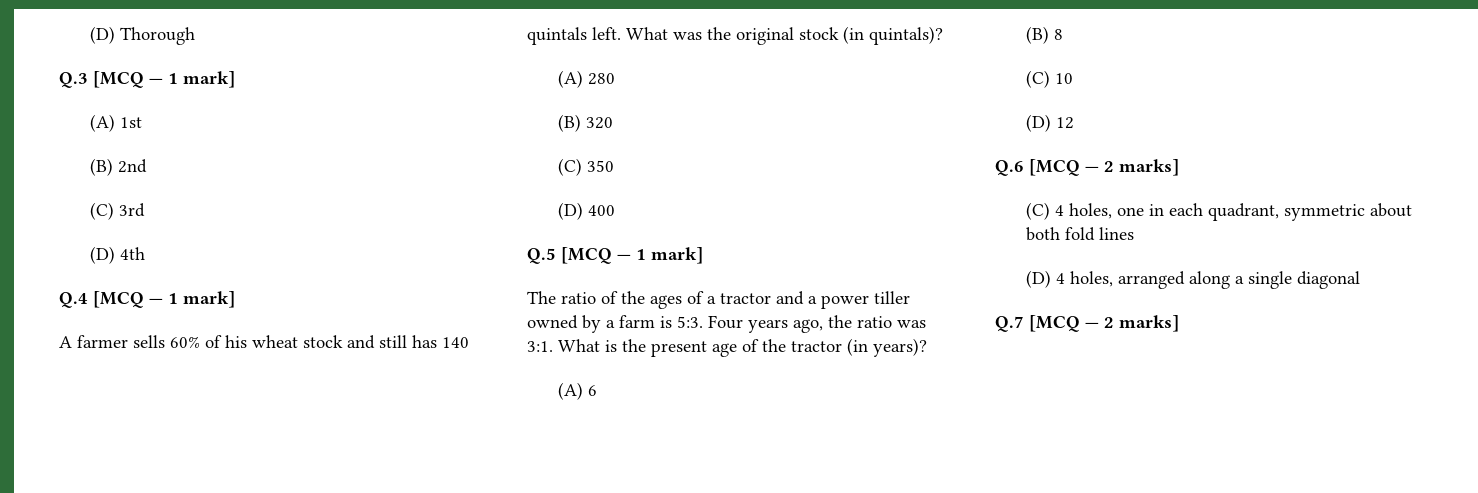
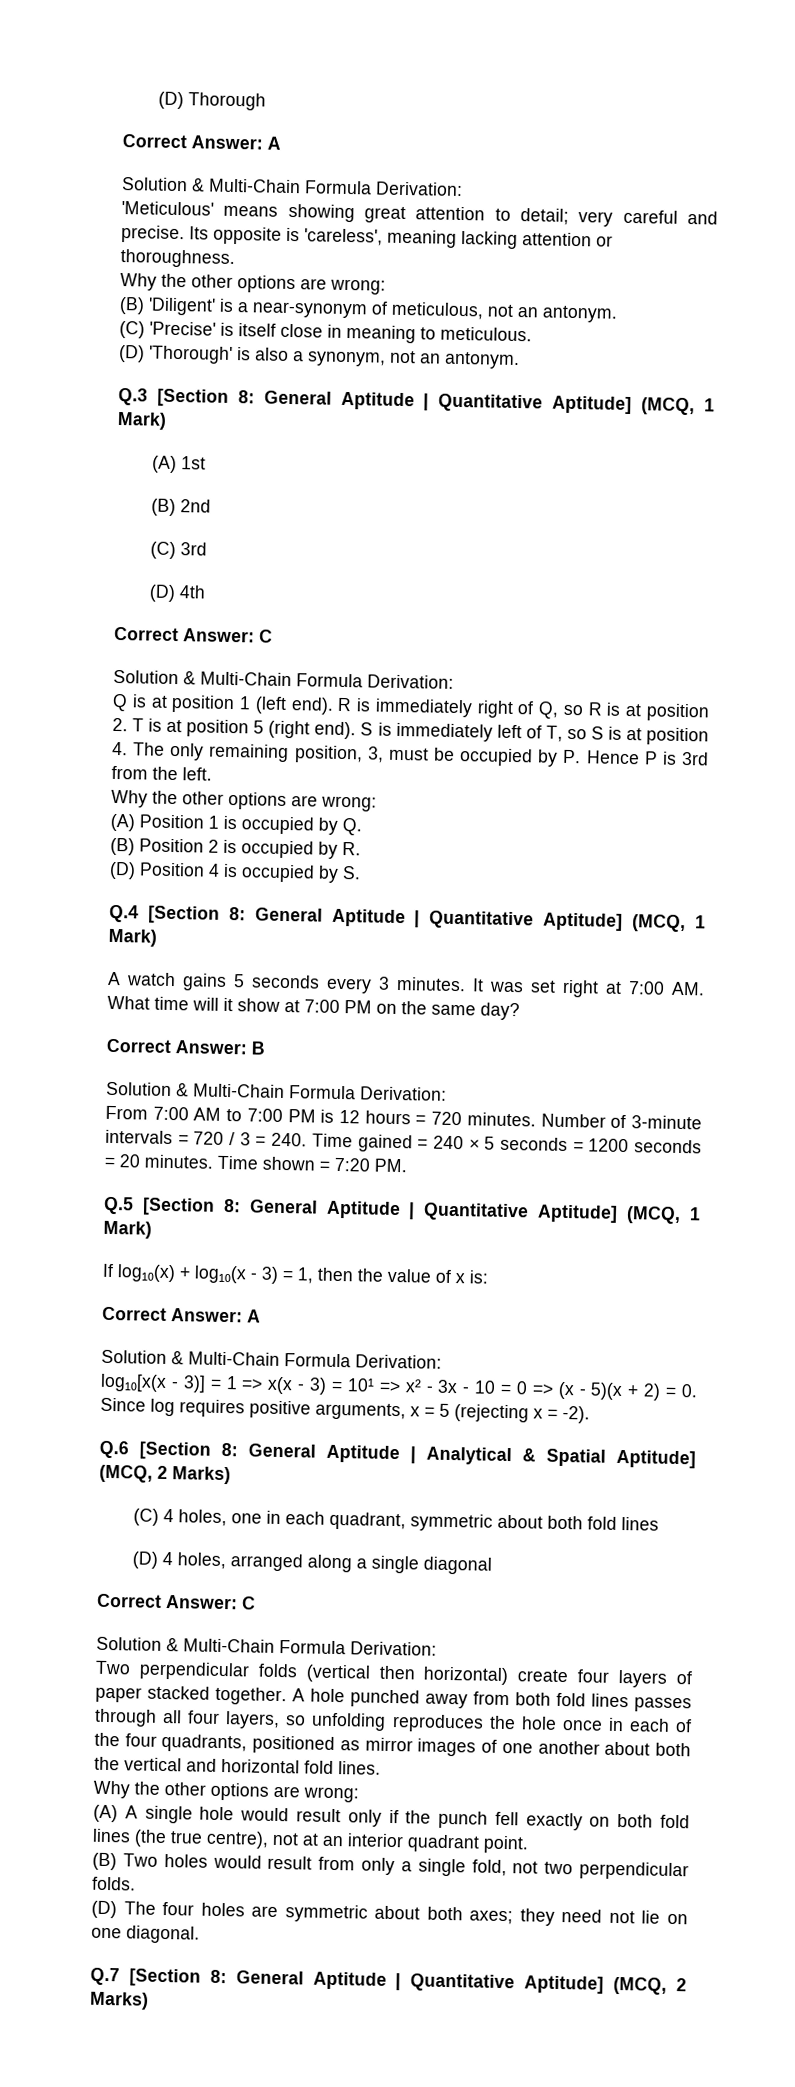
[59,71,235,88] Q.3 [MCQ — 1 mark] -> [122,134,281,150] [122,177,463,197] [121,201,718,227] [121,225,613,249] [120,249,235,269] [120,272,386,295] [119,296,618,323] [119,320,532,344] [118,344,520,370] [118,387,716,416] [117,411,167,430] Correct Answer: A // Solution & Multi-Chain Formula Derivation: // 'Meticulous' means showing great attention to detail; very careful and precise. Its opposite is 'careless', meaning lacking attention or thoroughness. // Why the other options are wrong: // (B) 'Diligent' is a near-synonym of meticulous, not an antonym. // (C) 'Precise' is itself close in meaning to meticulous. // (D) 'Thorough' is also a synonym, not an antonym. // Q.3 [Section 8: General Aptitude | Quantitative Aptitude] (MCQ, 1 Mark)
[59,291,235,308] [59,335,469,349] [527,26,943,45] [558,70,616,88] [558,114,614,132] [558,158,615,176] [558,202,616,220] [527,247,703,264] [527,291,910,309] [527,315,926,333] [527,338,927,357] [558,382,598,400] [1026,26,1064,44] [1026,70,1074,88] [1026,114,1075,132] [995,159,1179,176] Q.4 [MCQ — 1 mark] // A farmer sells 60% of his wheat stock and still has 140 quintals left. What was the original stock (in quintals)? // (A) 280 // (B) 320 // (C) 350 // (D) 400 // Q.5 [MCQ — 1 mark] // The ratio of the ages of a tractor and a power tiller owned by a farm is 5:3. Four years ago, the ratio was 3:1. What is the present age of the tractor (in years)? // (A) 6 // (B) 8 // (C) 10 // (D) 12 // Q.6 [MCQ — 2 marks] -> [114,626,273,643] [113,669,454,689] [112,693,710,722] [112,717,709,746] [112,741,709,767] [111,765,212,781] [111,789,377,812] [110,813,362,836] [110,837,361,859] [109,861,361,883] [109,904,707,933] [108,928,157,947] [107,971,705,998] [107,995,520,1021] [106,1038,266,1055] [106,1081,447,1101] [105,1105,702,1130] [105,1129,702,1154] [104,1154,407,1173] [103,1196,702,1225] [103,1220,152,1239] [102,1263,489,1284] [102,1306,261,1323] [101,1349,442,1369] [100,1373,698,1401] [100,1397,590,1424] [99,1440,696,1469] [99,1464,231,1485] Correct Answer: C // Solution & Multi-Chain Formula Derivation: // Q is at position 1 (left end). R is immediately right of Q, so R is at position 2. T is at position 5 (right end). S is immediately left of T, so S is at position 4. The only remaining position, 3, must be occupied by P. Hence P is 3rd from the left. // Why the other options are wrong: // (A) Position 1 is occupied by Q. // (B) Position 2 is occupied by R. // (D) Position 4 is occupied by S. // Q.4 [Section 8: General Aptitude | Quantitative Aptitude] (MCQ, 1 Mark) // A watch gains 5 seconds every 3 minutes. It was set right at 7:00 AM. What time will it show at 7:00 PM on the same day? // Correct Answer: B // Solution & Multi-Chain Formula Derivation: // From 7:00 AM to 7:00 PM is 12 hours = 720 minutes. Number of 3-minute intervals = 720 / 3 = 240. Time gained = 240 × 5 seconds = 1200 seconds = 20 minutes. Time shown = 7:20 PM. // Q.5 [Section 8: General Aptitude | Quantitative Aptitude] (MCQ, 1 Mark) // If log₁₀(x) + log₁₀(x - 3) = 1, then the value of x is: // Correct Answer: A // Solution & Multi-Chain Formula Derivation: // log₁₀[x(x - 3)] = 1 => x(x - 3) = 10¹ => x² - 3x - 10 = 0 => (x - 5)(x + 2) = 0. Since log requires positive arguments, x = 5 (rejecting x = -2). // Q.6 [Section 8: General Aptitude | Analytical & Spatial Aptitude] (MCQ, 2 Marks)
[995,315,1179,332] Q.7 [MCQ — 2 marks] -> [97,1593,256,1610] [96,1636,437,1656] [95,1660,693,1688] [95,1685,692,1713] [94,1708,692,1733] [94,1732,692,1757] [94,1756,381,1775] [93,1780,359,1803] [93,1804,690,1831] [92,1828,529,1854] [92,1852,689,1881] [92,1876,136,1891] [91,1900,689,1926] [91,1925,200,1944] [90,1967,688,1995] [89,1991,149,2010] Correct Answer: C // Solution & Multi-Chain Formula Derivation: // Two perpendicular folds (vertical then horizontal) create four layers of paper stacked together. A hole punched away from both fold lines passes through all four layers, so unfolding reproduces the hole once in each of the four quadrants, positioned as mirror images of one another about both the vertical and horizontal fold lines. // Why the other options are wrong: // (A) A single hole would result only if the punch fell exactly on both fold lines (the true centre), not at an interior quadrant point. // (B) Two holes would result from only a single fold, not two perpendicular folds. // (D) The four holes are symmetric about both axes; they need not lie on one diagonal. // Q.7 [Section 8: General Aptitude | Quantitative Aptitude] (MCQ, 2 Marks)

